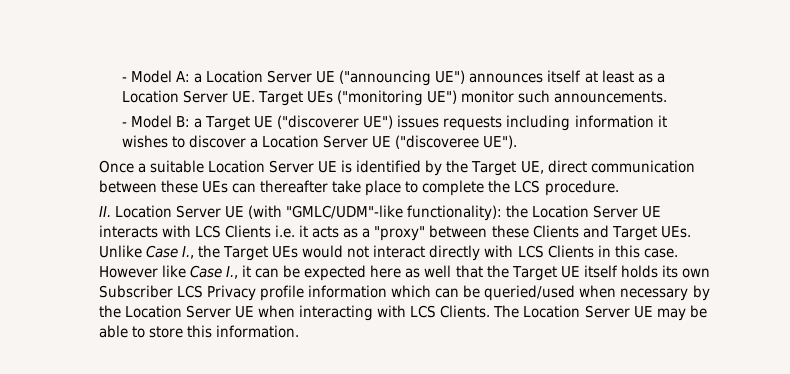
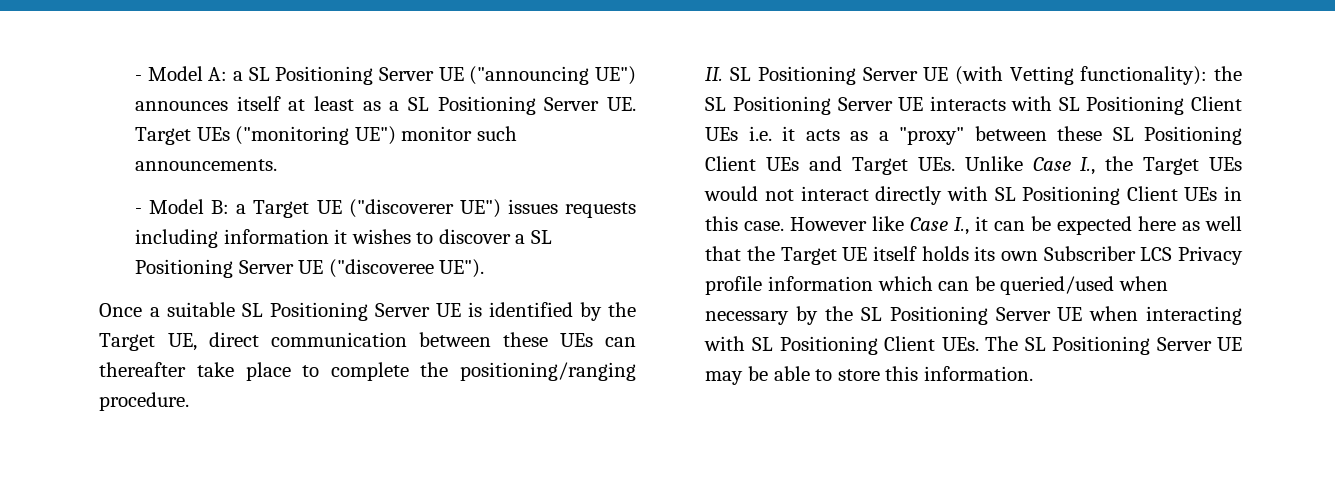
[206,70,264,83] Location -> [248,66,374,85] SL Positioning
[121,90,179,103] Location -> [407,96,536,115] SL Positioning
[262,135,320,148] Location -> [530,230,552,244] [134,259,233,278] SL Positioning
[208,160,266,173] Location -> [241,302,368,321] SL Positioning
[514,180,541,193] LCS -> [460,362,636,381] positioning/ranging
[115,205,173,218] Location -> [730,66,856,85] SL Positioning
[286,205,404,219] "GMLC/UDM"-like -> [1009,66,1074,85] Vetting
[532,205,590,218] Location -> [705,96,832,115] SL Positioning
[195,225,272,238] LCS Clients -> [1058,96,1242,115] [705,127,739,141] SL Positioning Client UEs
[532,225,579,238] Clients -> [1112,126,1242,145] [705,156,800,171] SL Positioning Client UEs
[517,245,594,258] LCS Clients -> [994,186,1218,205] SL Positioning Client UEs
[125,305,183,318] Location -> [860,306,988,325] SL Positioning
[410,305,581,318] LCS Clients. The Location -> [751,336,1150,355] SL Positioning Client UEs. The SL Positioning

